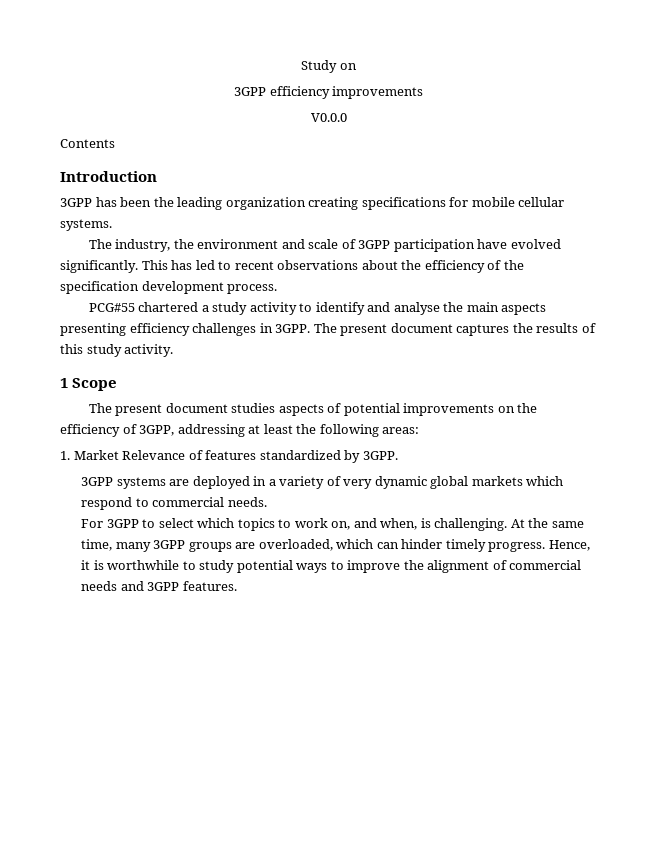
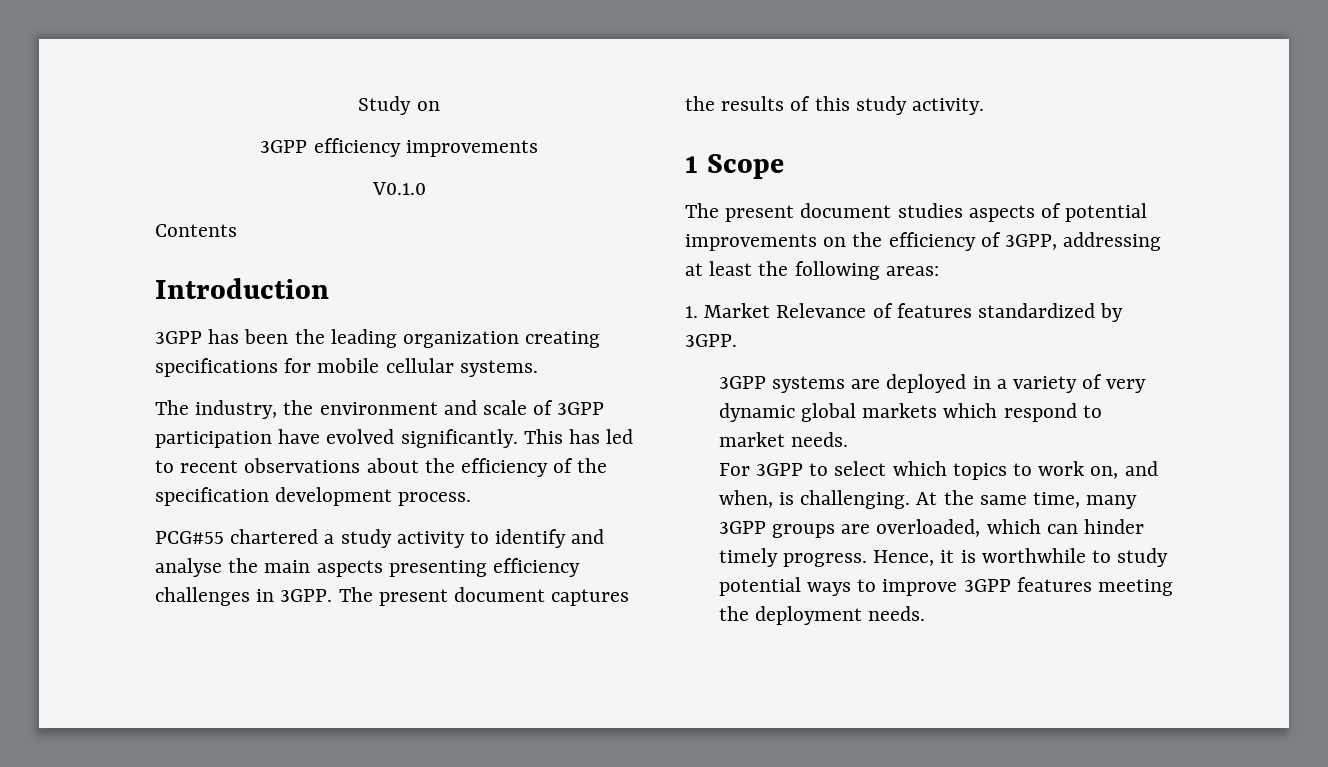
[310,113,347,122] V0.0.0 -> [371,182,426,195] V0.1.0
[152,497,225,507] commercial -> [718,432,785,447] market
[403,560,582,573] [81,581,237,591] the alignment of commercial needs and 3GPP features. -> [963,577,1173,596] [718,606,926,625] 3GPP features meeting the deployment needs.

